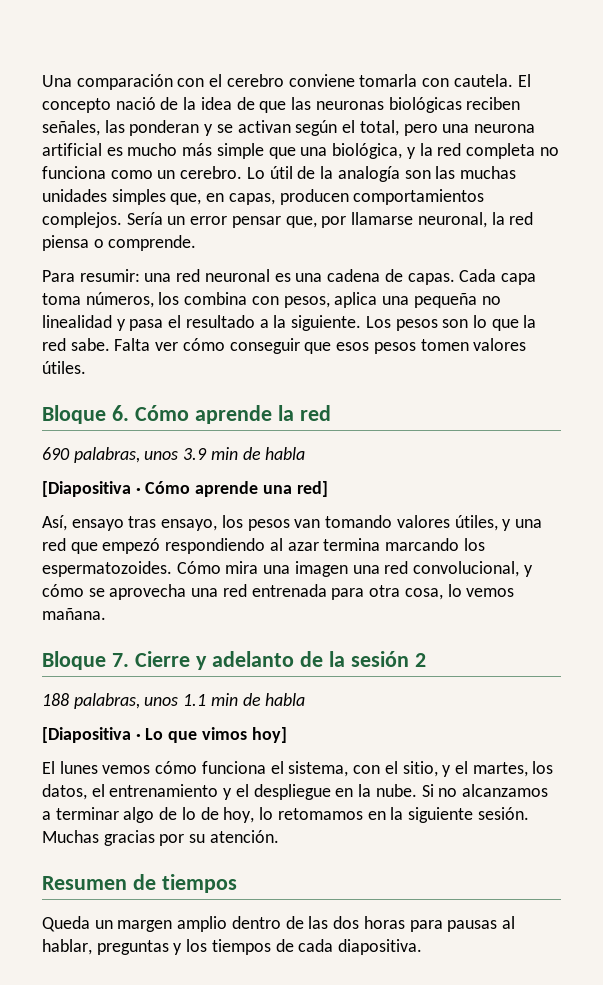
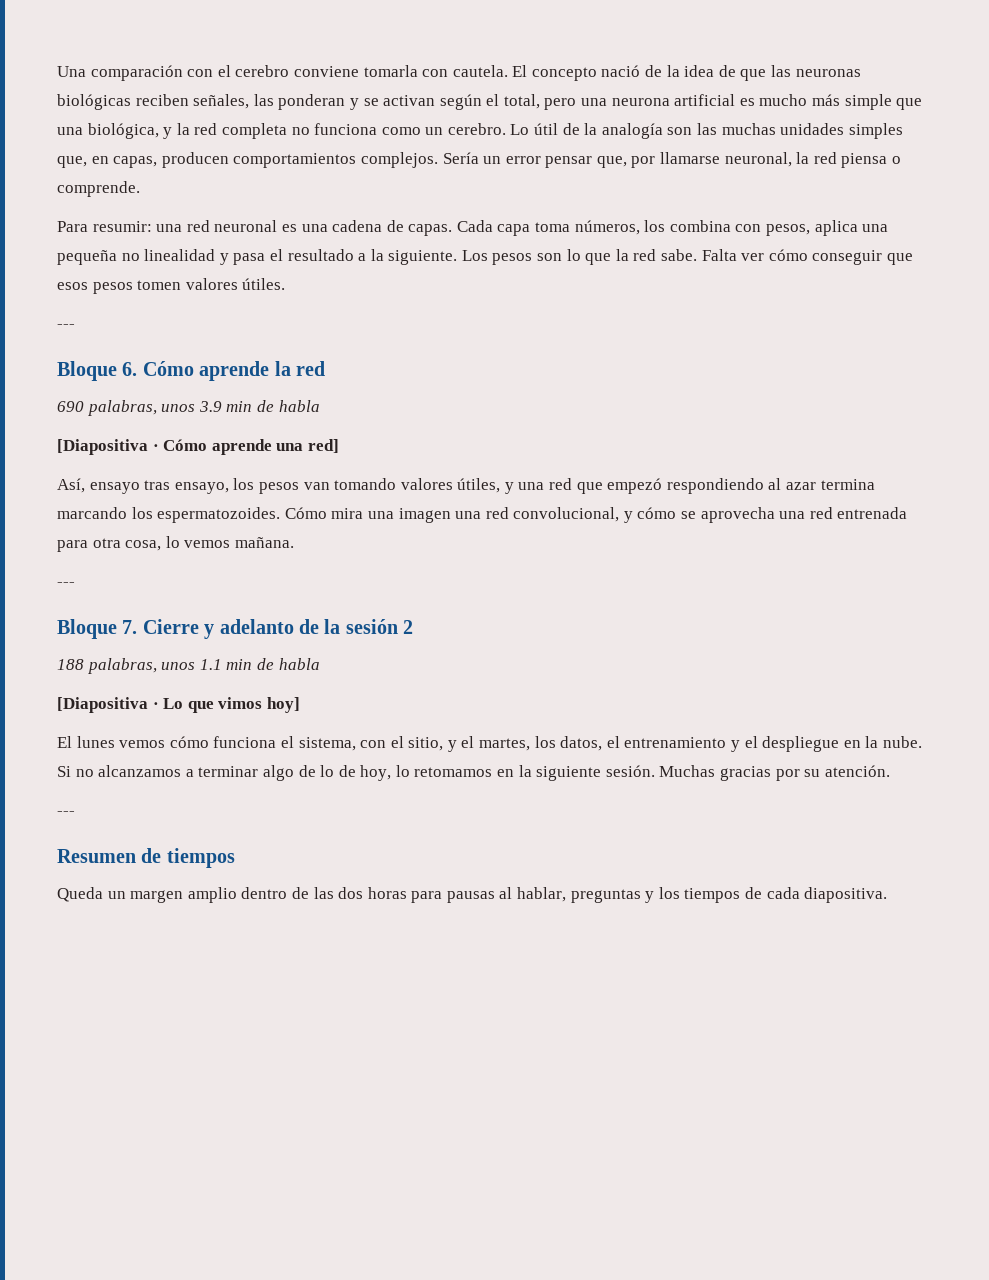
(86, 367) none -> [57,324,75,329] // ---
(106, 614) none -> [57,582,75,587] // ---
(279, 836) none -> [57,811,75,816] // ---

